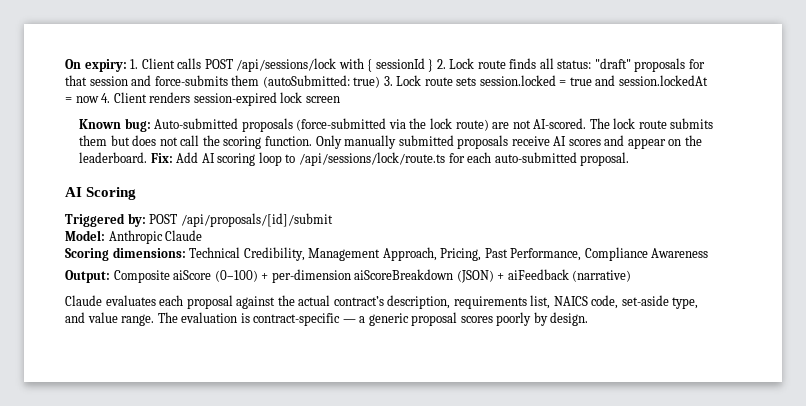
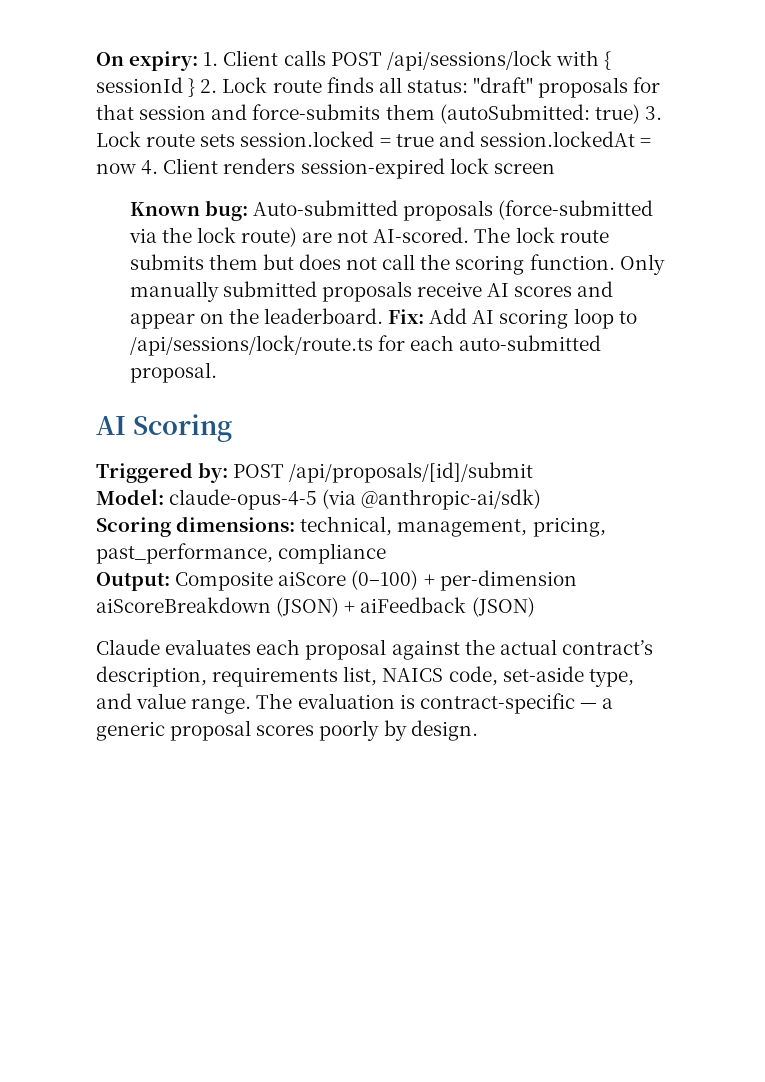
[108,230,203,244] Anthropic Claude -> [169,489,542,510] claude-opus-4-5 (via @anthropic-ai/sdk)
[189,247,709,261] Technical Credibility, Management Approach, Pricing, Past Performance, Compliance Awareness -> [300,516,606,537] [96,543,387,564] technical, management, pricing, past_performance, compliance
[572,270,632,282] (narrative) -> [471,597,535,617] (JSON)

